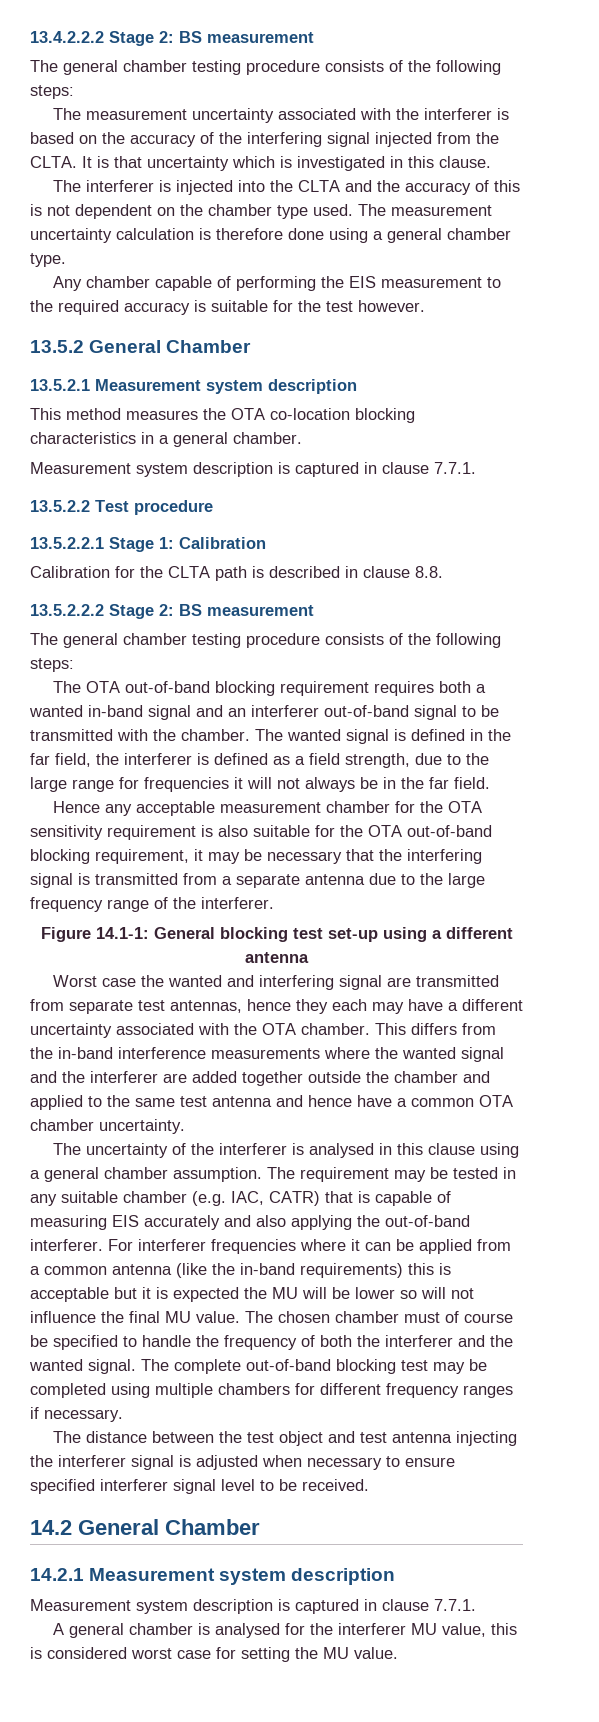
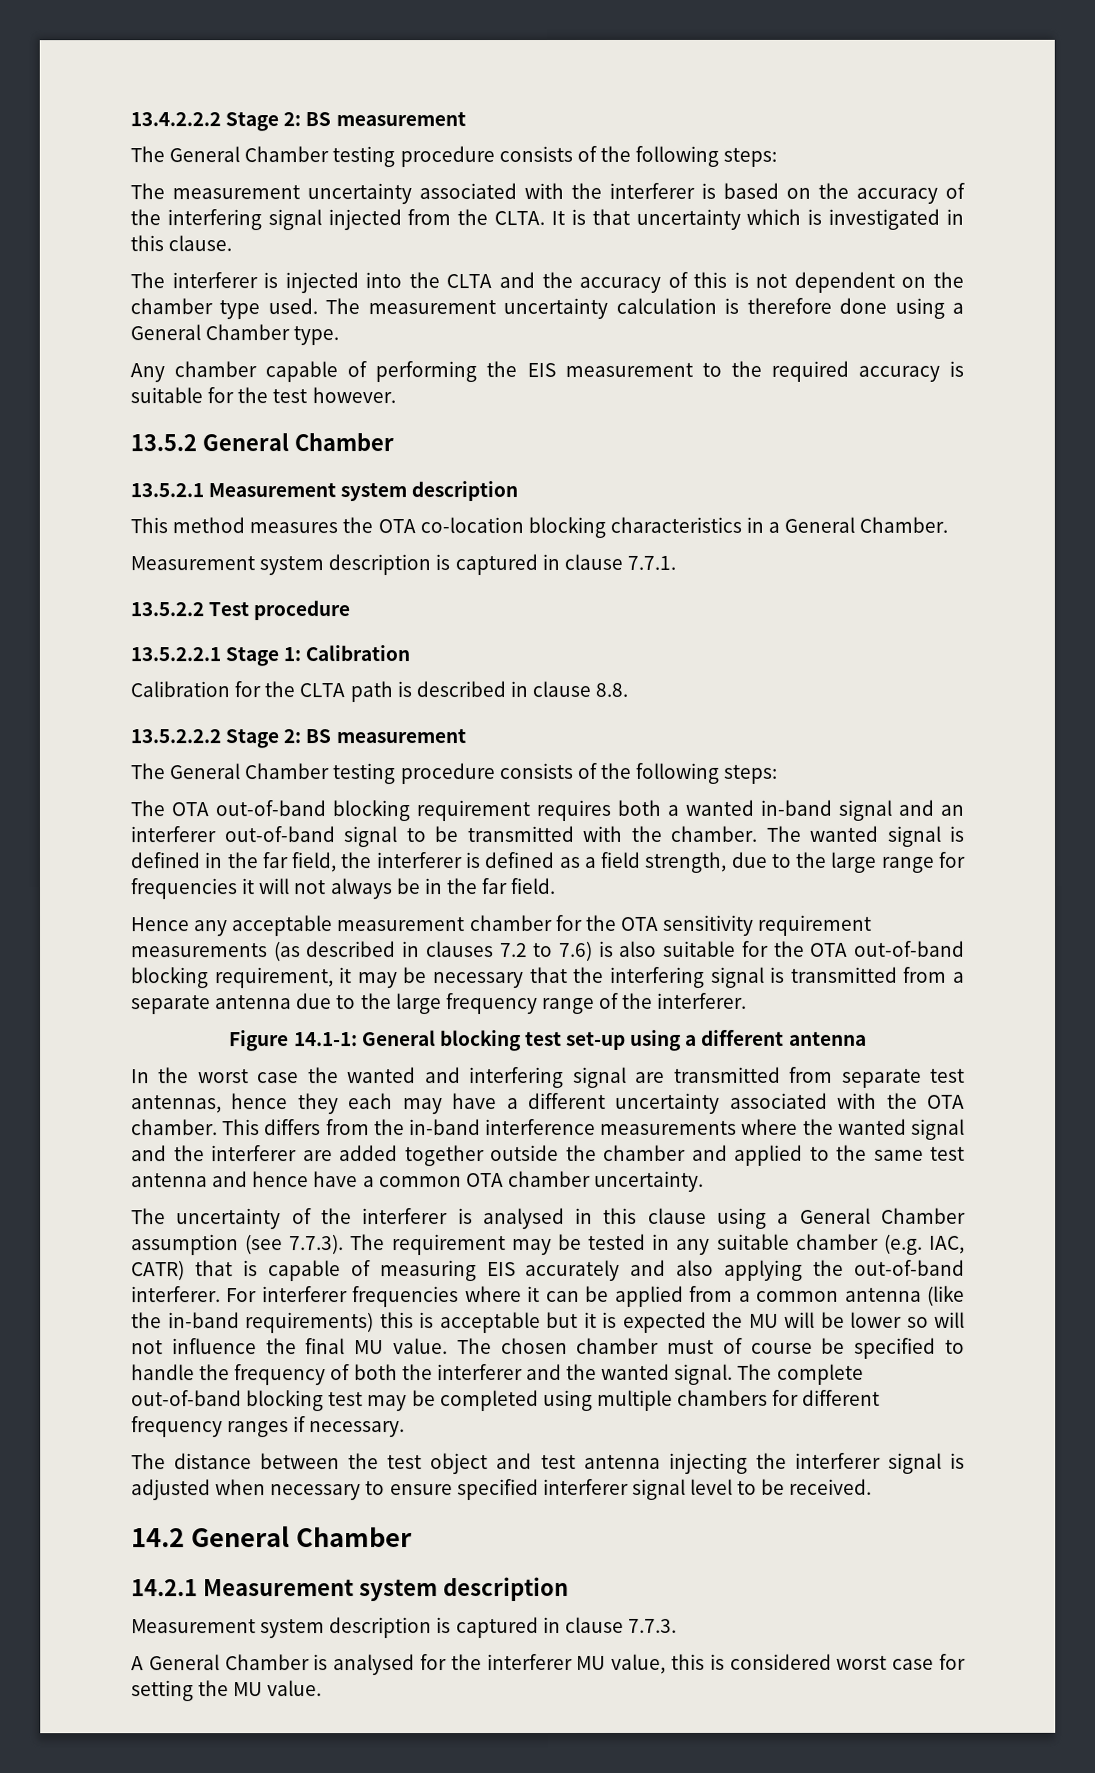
[63,60,187,75] general chamber -> [169,146,330,163] General Chamber
[387,228,511,243] general chamber -> [130,324,291,341] General Chamber
[173,432,302,447] general chamber. -> [784,516,949,533] General Chamber.
[63,633,187,648] general chamber -> [169,763,330,780] General Chamber
(196, 832) none -> [131,940,593,962] measurements (as described in clauses 7.2 to 7.6)
[52,975,97,987] Worst -> [131,1067,249,1084] In the worst
[44,1167,262,1182] general chamber assumption. -> [799,1207,966,1224] [131,1234,345,1256] General Chamber assumption (see 7.7.3).
[434,1599,476,1611] 7.7.1. -> [627,1618,677,1633] 7.7.3.
[68,1623,193,1638] general chamber -> [148,1654,310,1671] General Chamber

